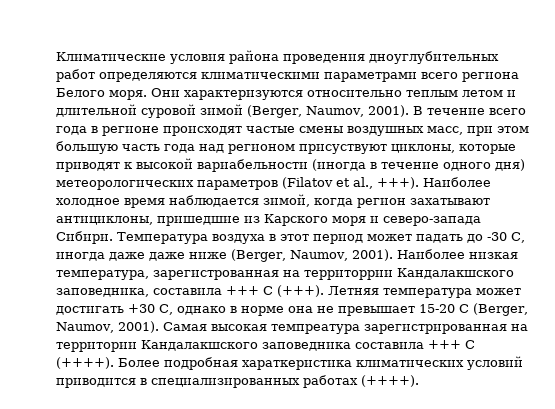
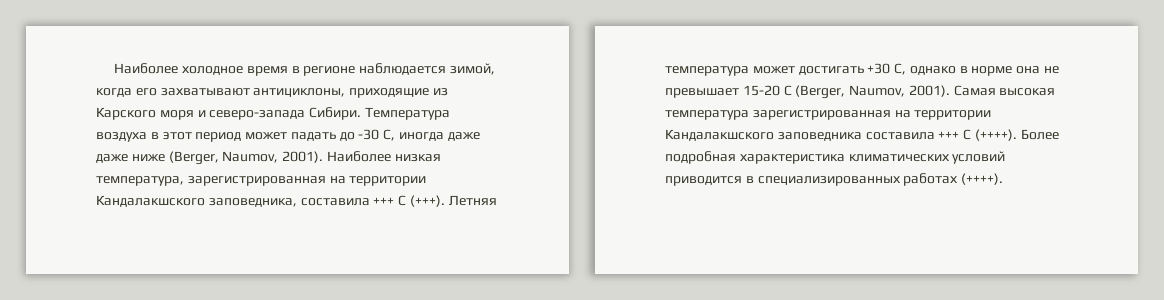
[56,50,499,64] [56,69,519,82] [56,88,516,100] [56,104,526,118] [56,126,529,136] [56,141,516,154] [56,158,525,172] [56,177,419,190] Климатические условия района проведения дноуглубительных работ определяются климатическими параметрами всего региона Белого моря. Они характеризуются относительно теплым летом и длительной суровой зимой (Berger, Naumov, 2001). В течение всего года в регионе происходят частые смены воздушных масс, при этом большую часть года над регионом присуствуют циклоны, которые приводят к высокой вариабельности (иногда в течение одного дня) метеорологических параметров (Filatov et al., +++). -> (114, 68) none
(165, 203) none -> [291,66,356,76] в регионе
[357,198,490,208] [56,216,240,226] регион захатывают антициклоны, пришедшие -> [135,88,430,98] его захватывают антициклоны, приходящие
[153,270,393,280] зарегистрованная на территоррии -> [187,176,427,186] зарегистрированная на территории
[270,324,360,334] темпреатура -> [665,110,749,120] температура
[242,360,352,370] хараткеристика -> [739,154,845,164] характеристика

